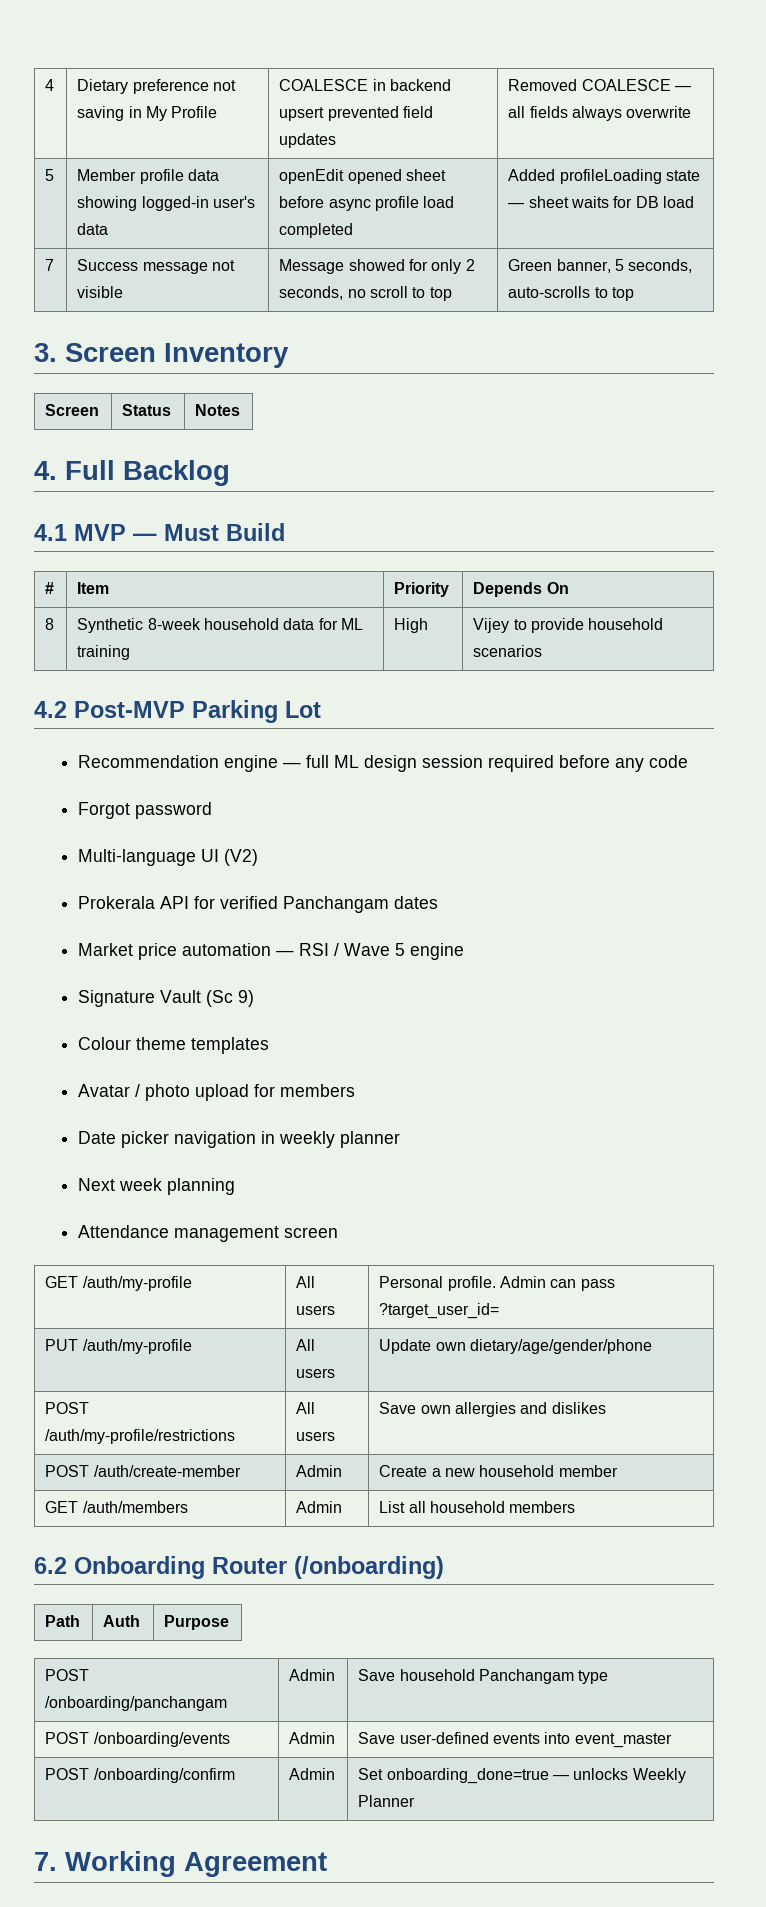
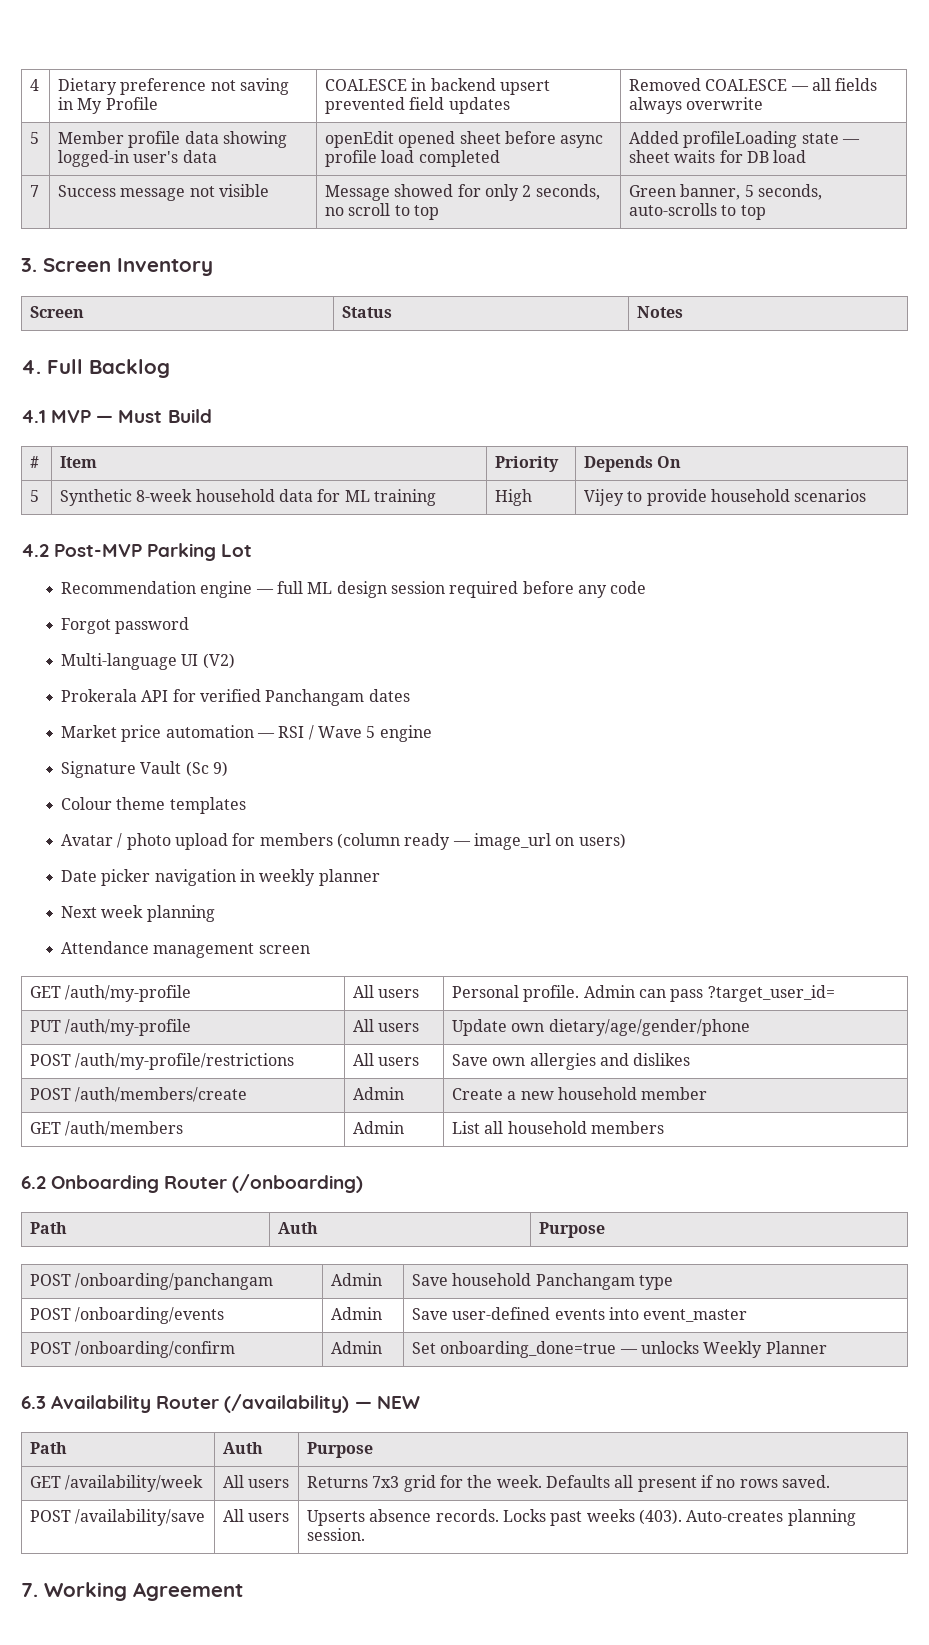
[45,618,55,630] 8 -> [30,490,40,502] 5
(355, 1090) none -> [337,833,626,850] (column ready — image_url on users)
[93,1465,241,1477] /auth/create-member -> [75,1087,248,1102] /auth/members/create
(416, 1801) none -> [21,1394,420,1413] [30,1442,68,1454] [223,1442,264,1454] [307,1442,374,1458] [30,1475,204,1492] [223,1475,290,1488] [307,1475,830,1492] [30,1509,206,1526] [223,1509,290,1522] [307,1509,856,1526] [307,1528,366,1541] // 6.3 Availability Router (/availability) — NEW // Path | Auth | Purpose // GET /availability/week | All users | Returns 7x3 grid for the week. Defaults all present if no rows saved. // POST /availability/save | All users | Upserts absence records. Locks past weeks (403). Auto-creates planning session.

